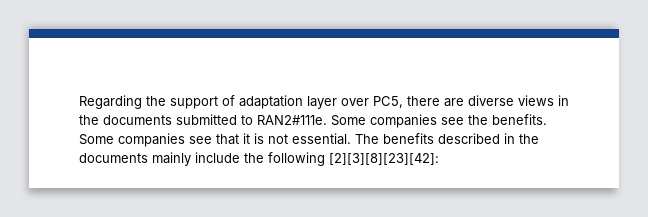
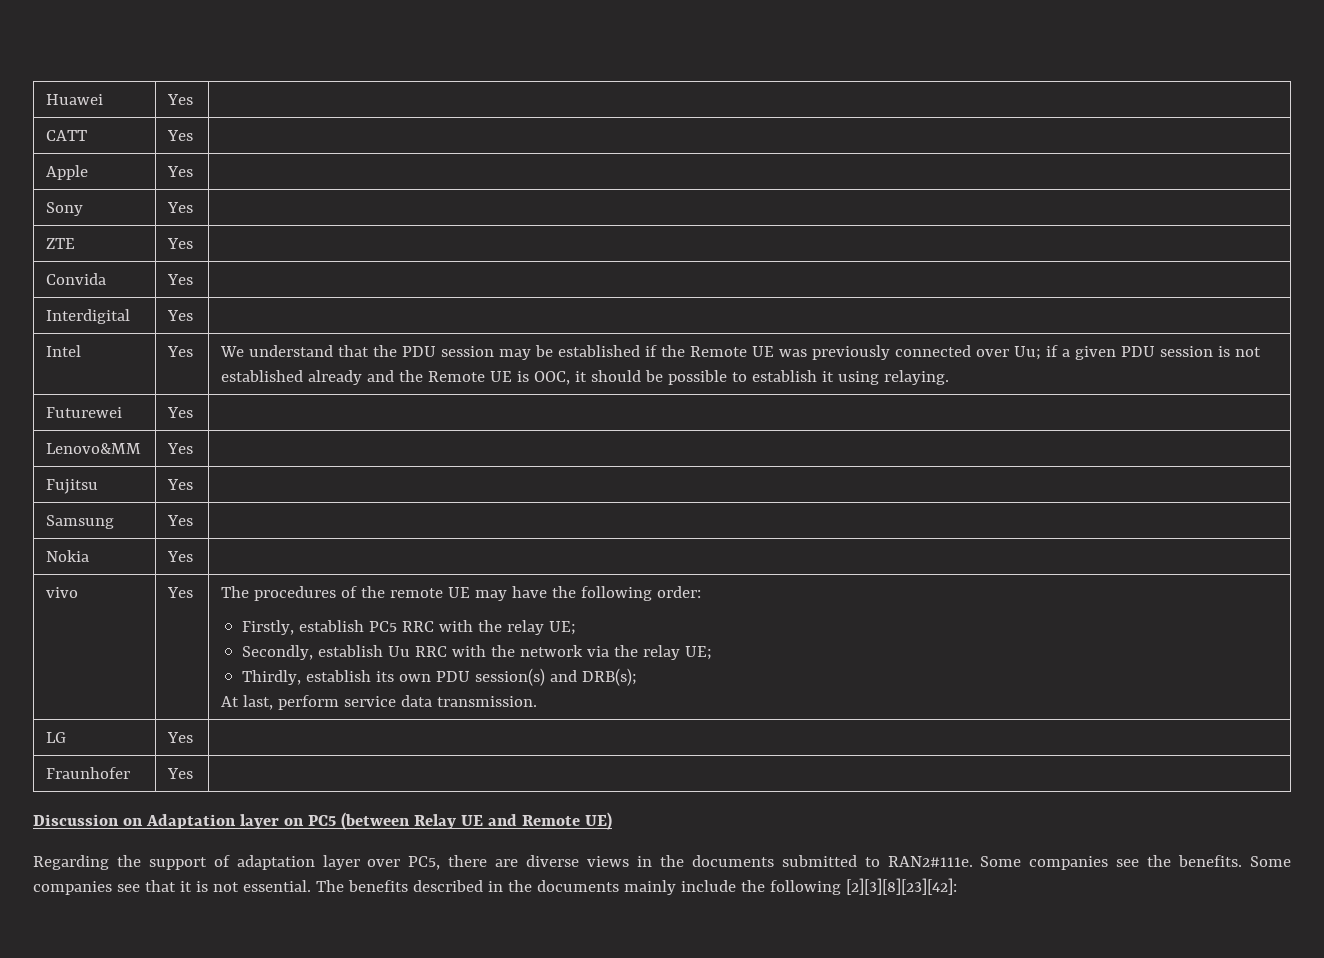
(79, 102) none -> [46,94,104,105] [167,94,194,105] [46,130,88,141] [167,130,194,141] [46,165,89,180] [167,166,194,177] [46,202,84,216] [167,202,194,213] [46,238,76,249] [167,238,194,249] [46,273,107,285] [167,274,194,285] [46,309,131,324] [167,310,194,321] [46,345,82,357] [167,346,194,357] [220,345,1262,360] [221,370,950,385] [46,407,123,418] [167,407,194,418] [46,443,142,454] [167,443,194,454] [46,479,99,494] [167,479,194,490] [46,515,115,529] [167,515,194,526] [46,550,90,562] [167,551,194,562] [46,587,79,598] [167,587,194,598] [221,586,702,601] [241,620,576,635] [241,645,712,660] [241,668,637,686] [221,695,538,710] [46,732,67,743] [167,732,194,743] [46,767,131,779] [167,768,194,779] [33,812,612,830] Huawei | Yes | // CATT | Yes | // Apple | Yes | // Sony | Yes | // ZTE | Yes | // Convida | Yes | // Interdigital | Yes | // Intel | Yes | We understand that the PDU session may be established if the Remote UE was previously connected over Uu; if a given PDU session is not established already and the Remote UE is OOC, it should be possible to establish it using relaying. // Futurewei | Yes | // Lenovo&MM | Yes | // Fujitsu | Yes | // Samsung | Yes | // Nokia | Yes | // vivo | Yes | The procedures of the remote UE may have the following order: // Firstly, establish PC5 RRC with the relay UE; // Secondly, establish Uu RRC with the network via the relay UE; // Thirdly, establish its own PDU session(s) and DRB(s); // At last, perform service data transmission. // LG | Yes | // Fraunhofer | Yes | // Discussion on Adaptation layer on PC5 (between Relay UE and Remote UE) //

